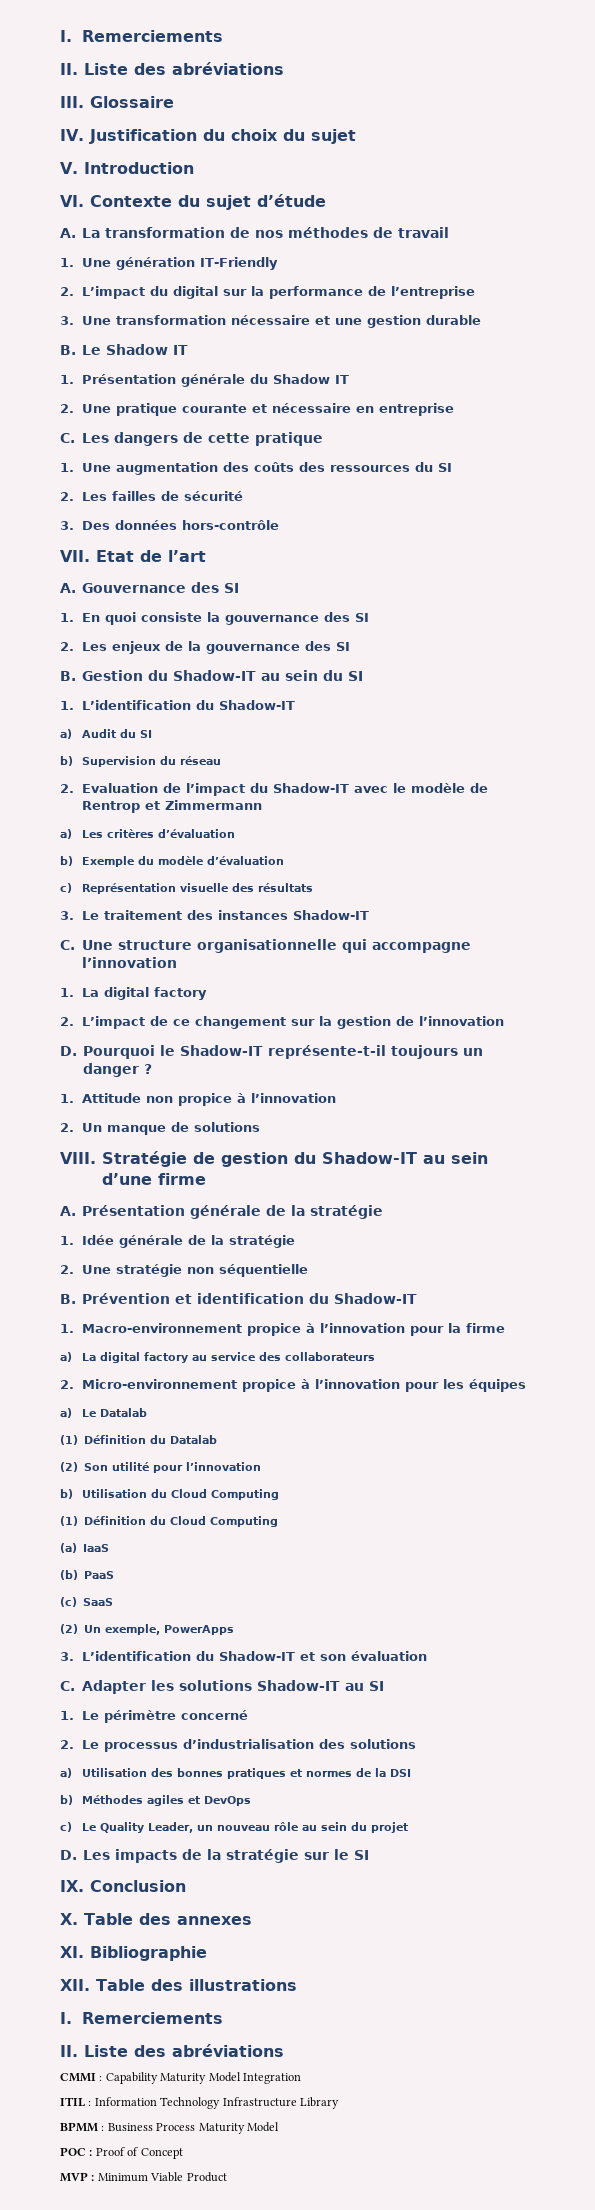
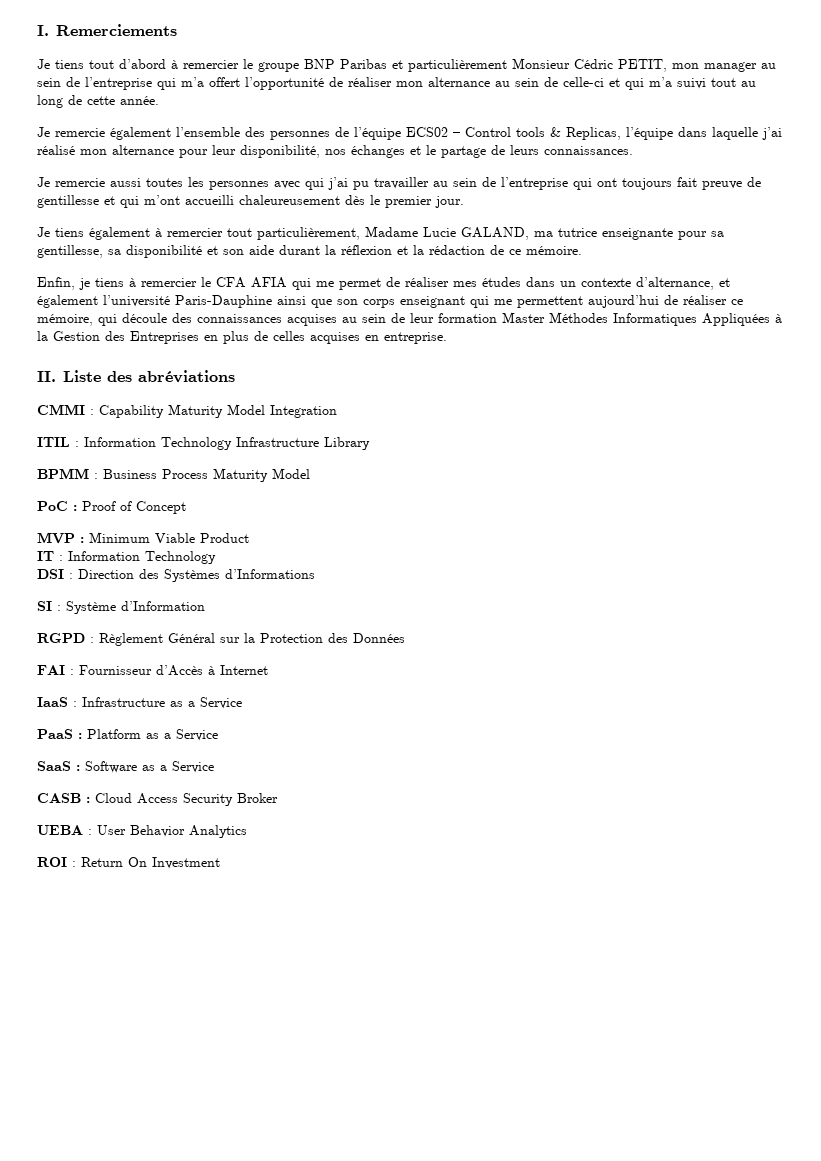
[60,30,224,42] [60,62,285,75] [60,96,175,108] [60,129,357,144] [60,162,195,174] [60,194,327,210] [60,227,450,238] [60,257,279,270] [60,286,476,299] [60,315,482,328] [60,344,189,355] [60,374,350,387] [60,403,455,416] [60,432,324,446] [60,462,453,475] [60,491,244,501] [60,520,280,530] [60,550,207,562] [60,582,240,593] [60,612,370,625] [60,641,351,654] [60,670,364,681] [60,700,296,710] [60,729,153,739] [60,756,222,767] [60,783,489,796] [82,800,263,813] [60,829,236,839] [60,856,285,867] [60,883,314,894] [60,910,370,920] [60,939,472,953] [82,957,178,968] [60,987,208,1000] [60,1016,505,1029] [60,1045,484,1059] [83,1063,153,1077] [60,1093,337,1106] [60,1122,261,1135] [60,1151,489,1167] [102,1173,207,1185] [60,1205,384,1219] [60,1235,296,1248] [60,1264,309,1277] [60,1293,418,1304] [60,1323,506,1336] [60,1352,376,1363] [60,1379,527,1392] [60,1408,148,1418] [60,1435,218,1445] [60,1462,262,1473] [60,1489,280,1500] [60,1516,279,1527] [60,1543,110,1553] [60,1570,115,1580] [60,1597,114,1607] [60,1624,235,1635] [60,1651,428,1661] [60,1680,385,1694] [60,1710,249,1723] [60,1739,417,1752] [60,1768,412,1779] [60,1795,252,1806] [60,1822,409,1833] [60,1849,370,1863] [60,1880,187,1892] [60,1913,253,1925] [60,1946,208,1961] [60,1979,298,1991] [60,2012,224,2024] I. Remerciements // II. Liste des abréviations // III. Glossaire // IV. Justification du choix du sujet // V. Introduction // VI. Contexte du sujet d’étude // A. La transformation de nos méthodes de travail // 1. Une génération IT-Friendly // 2. L’impact du digital sur la performance de l’entreprise // 3. Une transformation nécessaire et une gestion durable // B. Le Shadow IT // 1. Présentation générale du Shadow IT // 2. Une pratique courante et nécessaire en entreprise // C. Les dangers de cette pratique // 1. Une augmentation des coûts des ressources du SI // 2. Les failles de sécurité // 3. Des données hors-contrôle // VII. Etat de l’art // A. Gouvernance des SI // 1. En quoi consiste la gouvernance des SI // 2. Les enjeux de la gouvernance des SI // B. Gestion du Shadow-IT au sein du SI // 1. L’identification du Shadow-IT // a) Audit du SI // b) Supervision du réseau // 2. Evaluation de l’impact du Shadow-IT avec le modèle de Rentrop et Zimmermann // a) Les critères d’évaluation // b) Exemple du modèle d’évaluation // c) Représentation visuelle des résultats // 3. Le traitement des instances Shadow-IT // C. Une structure organisationnelle qui accompagne l’innovation // 1. La digital factory // 2. L’impact de ce changement sur la gestion de l’innovation // D. Pourquoi le Shadow-IT représente-t-il toujours un danger ? // 1. Attitude non propice à l’innovation // 2. Un manque de solutions // VIII. Stratégie de gestion du Shadow-IT au sein d’une firme // A. Présentation générale de la stratégie // 1. Idée générale de la stratégie // 2. Une stratégie non séquentielle // B. Prévention et identification du Shadow-IT // 1. Macro-environnement propice à l’innovation pour la firme // a) La digital factory au service des collaborateurs // 2. Micro-environnement propice à l’innovation pour les équipes // a) Le Datalab // (1) Définition du Datalab // (2) Son utilité pour l’innovation // b) Utilisation du Cloud Computing // (1) Définition du Cloud Computing // (a) IaaS // (b) PaaS // (c) SaaS // (2) Un exemple, PowerApps // 3. L’identification du Shadow-IT et son évaluation // C. Adapter les solutions Shadow-IT au SI // 1. Le périmètre concerné // 2. Le processus d’industrialisation des solutions // a) Utilisation des bonnes pratiques et normes de la DSI // b) Méthodes agiles et DevOps // c) Le Quality Leader, un nouveau rôle au sein du projet // D. Les impacts de la stratégie sur le SI // IX. Conclusion // X. Table des annexes // XI. Bibliographie // XII. Table des illustrations // I. Remerciements -> [37,24,177,36] [37,58,776,72] [37,77,756,90] [37,95,159,108] [37,127,782,140] [37,145,633,158] [37,177,761,190] [37,195,464,208] [37,226,724,240] [37,245,582,258] [37,277,730,290] [37,295,743,308] [37,312,782,326] [37,331,447,344] I. Remerciements // Je tiens tout d’abord à remercier le groupe BNP Paribas et particulièrement Monsieur Cédric PETIT, mon manager au sein de l’entreprise qui m’a offert l’opportunité de réaliser mon alternance au sein de celle-ci et qui m’a suivi tout au long de cette année. // Je remercie également l’ensemble des personnes de l’équipe ECS02 – Control tools & Replicas, l’équipe dans laquelle j’ai réalisé mon alternance pour leur disponibilité, nos échanges et le partage de leurs connaissances. // Je remercie aussi toutes les personnes avec qui j’ai pu travailler au sein de l’entreprise qui ont toujours fait preuve de gentillesse et qui m’ont accueilli chaleureusement dès le premier jour. // Je tiens également à remercier tout particulièrement, Madame Lucie GALAND, ma tutrice enseignante pour sa gentillesse, sa disponibilité et son aide durant la réflexion et la rédaction de ce mémoire. // Enfin, je tiens à remercier le CFA AFIA qui me permet de réaliser mes études dans un contexte d’alternance, et également l’université Paris-Dauphine ainsi que son corps enseignant qui me permettent aujourd’hui de réaliser ce mémoire, qui découle des connaissances acquises au sein de leur formation Master Méthodes Informatiques Appliquées à la Gestion des Entreprises en plus de celles acquises en entreprise.
[60,2147,86,2156] POC -> [37,501,68,511] PoC
(227, 2177) none -> [37,551,216,564] [37,569,315,582] [37,601,205,614] [37,633,405,646] [37,665,268,676] [37,697,242,709] [37,729,218,741] [37,761,214,773] [37,793,278,806] [37,825,247,838] [37,857,220,869] // IT : Information Technology // DSI : Direction des Systèmes d’Informations // SI : Système d’Information // RGPD : Règlement Général sur la Protection des Données // FAI : Fournisseur d’Accès à Internet // IaaS : Infrastructure as a Service // PaaS : Platform as a Service // SaaS : Software as a Service // CASB : Cloud Access Security Broker // UEBA : User Behavior Analytics // ROI : Return On Investment

